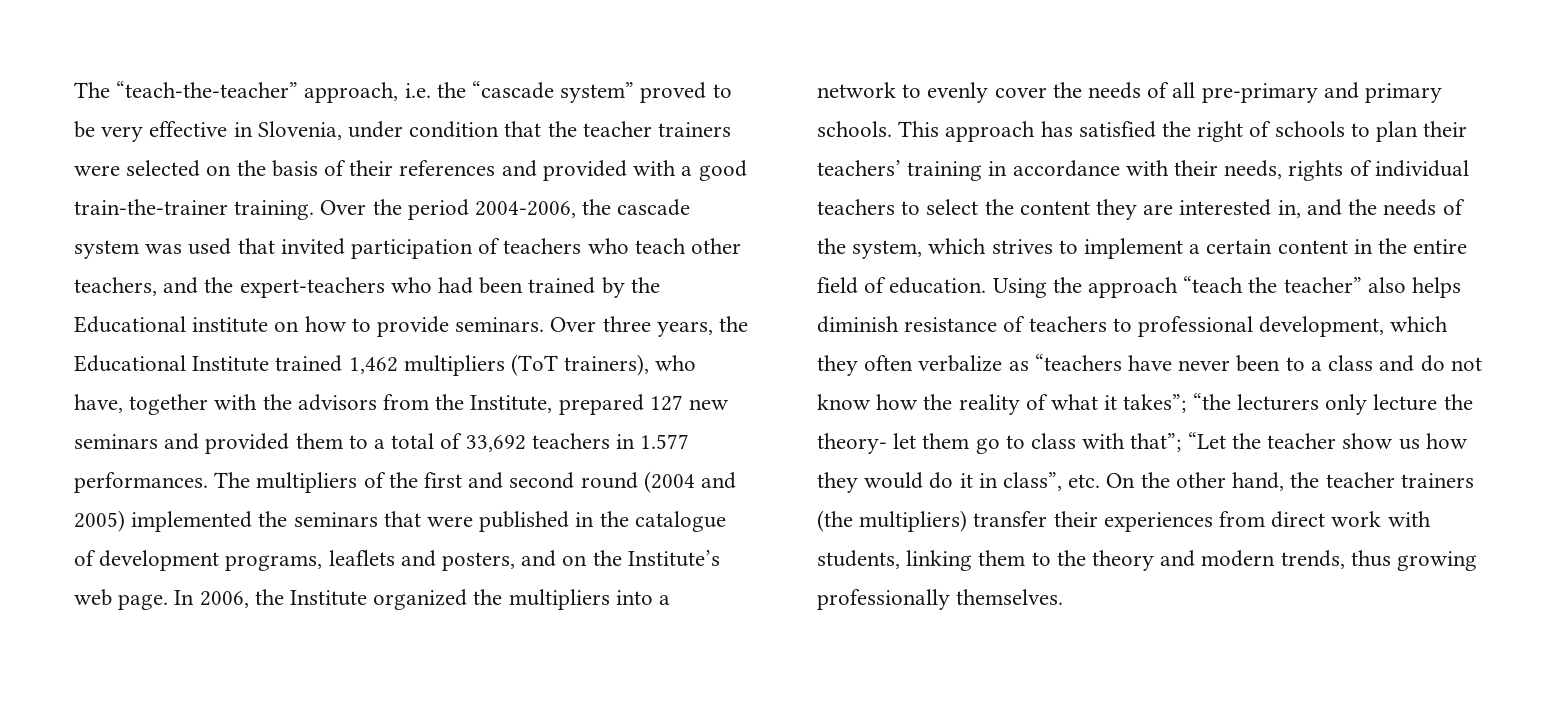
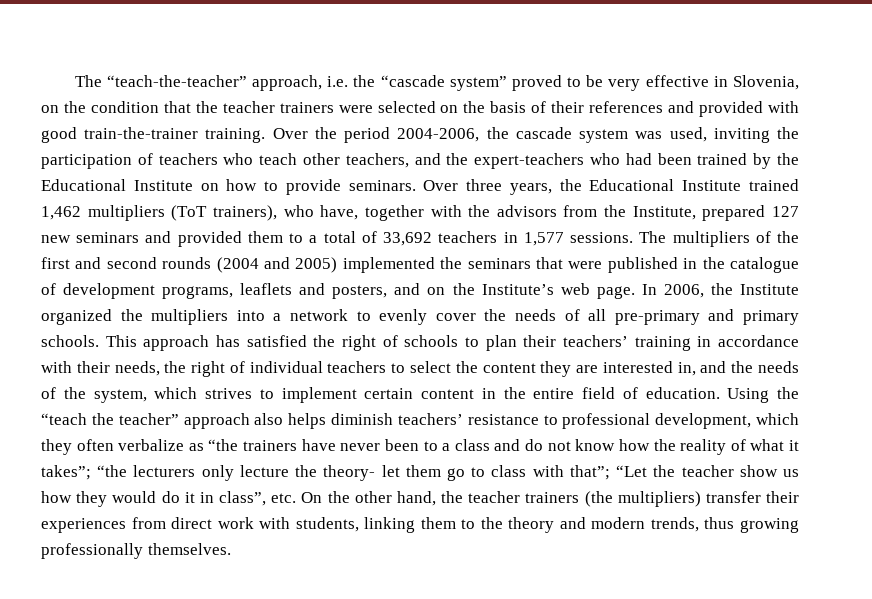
[348,121,404,138] under -> [41,101,86,113] on the
[681,166,693,176] a -> (799, 107) none
[188,238,345,255] used that invited -> [669,127,799,143] used, inviting the
[192,317,269,333] institute -> [133,180,193,191] Institute
[640,434,690,449] [74,472,208,493] 1.577 performances. -> [523,232,634,246] 1,577 sessions.
[580,472,638,489] round -> [162,257,212,269] rounds
[1288,160,1344,181] rights -> [164,361,226,377] the right
[1189,244,1201,254] a -> (357, 395) none
[1088,277,1179,298] approach -> (799, 393) none
(1362, 285) none -> [183,413,250,429] approach
[904,316,1107,332] resistance of teachers -> [397,413,539,425] teachers’ resistance
[1034,354,1122,371] “teachers -> [208,439,298,451] “the trainers

